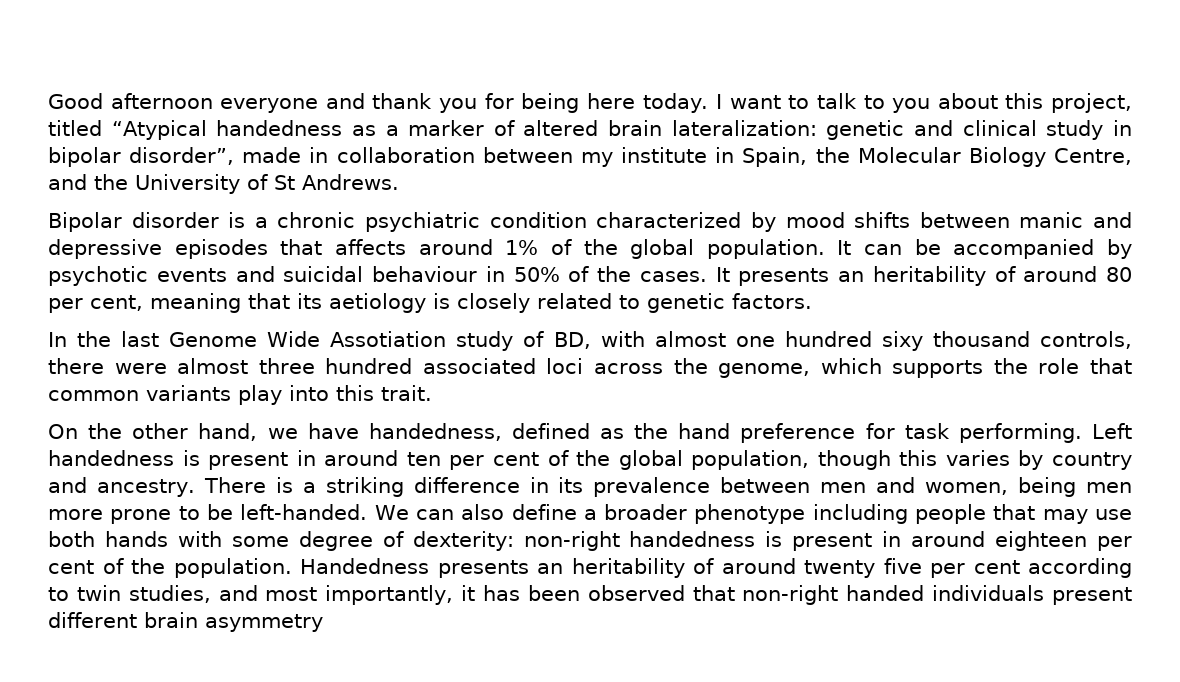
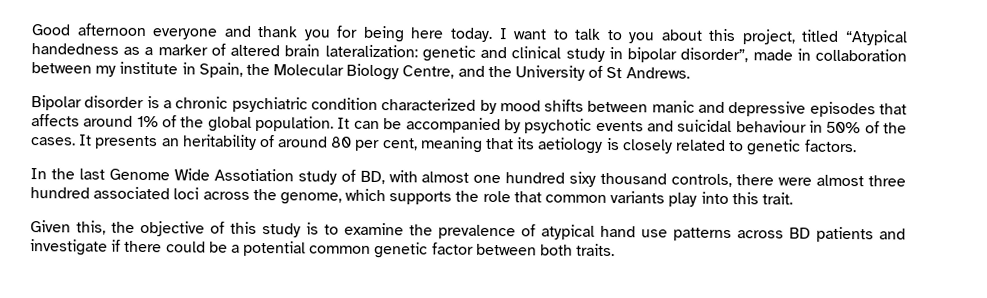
[48,423,1132,443] [48,450,1132,470] [48,477,1132,497] [48,504,1132,524] [48,531,1132,551] [48,558,1132,578] [48,585,1132,605] [48,612,323,632] On the other hand, we have handedness, defined as the hand preference for task performing. Left handedness is present in around ten per cent of the global population, though this varies by country and ancestry. There is a striking difference in its prevalence between men and women, being men more prone to be left-handed. We can also define a broader phenotype including people that may use both hands with some degree of dexterity: non-right handedness is present in around eighteen per cent of the population. Handedness presents an heritability of around twenty five per cent according to twin studies, and most importantly, it has been observed that non-right handed individuals present different brain asymmetry -> [30,220,906,243] [30,239,616,259] Given this, the objective of this study is to examine the prevalence of atypical hand use patterns across BD patients and investigate if there could be a potential common genetic factor between both traits.

